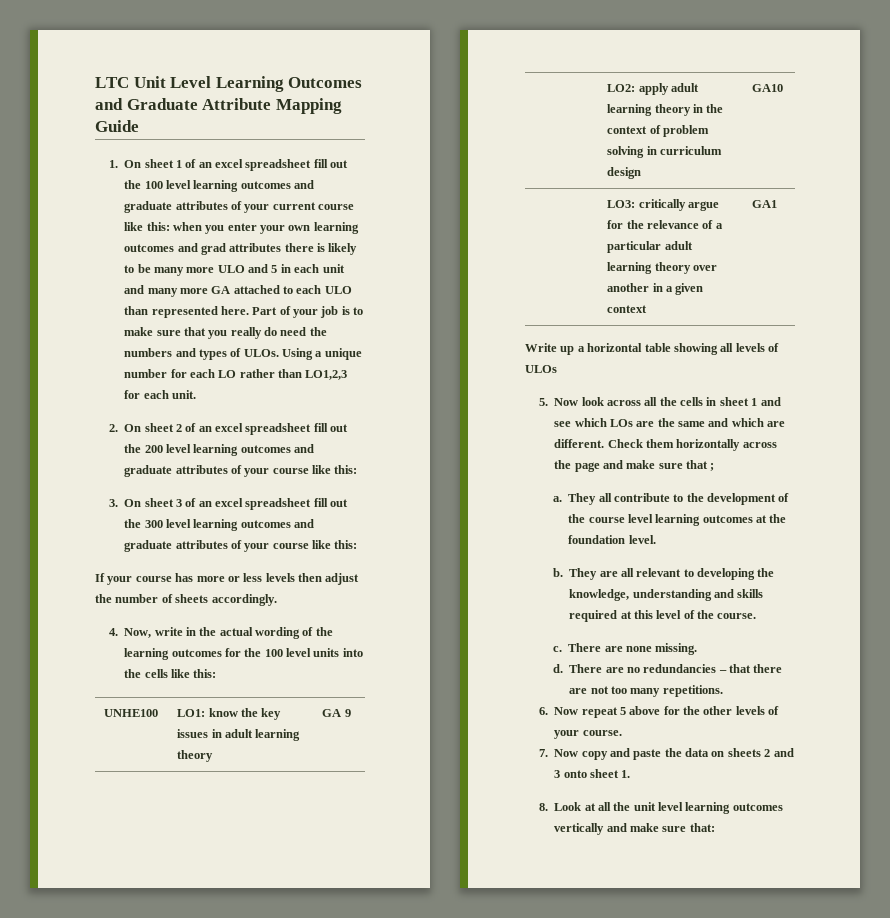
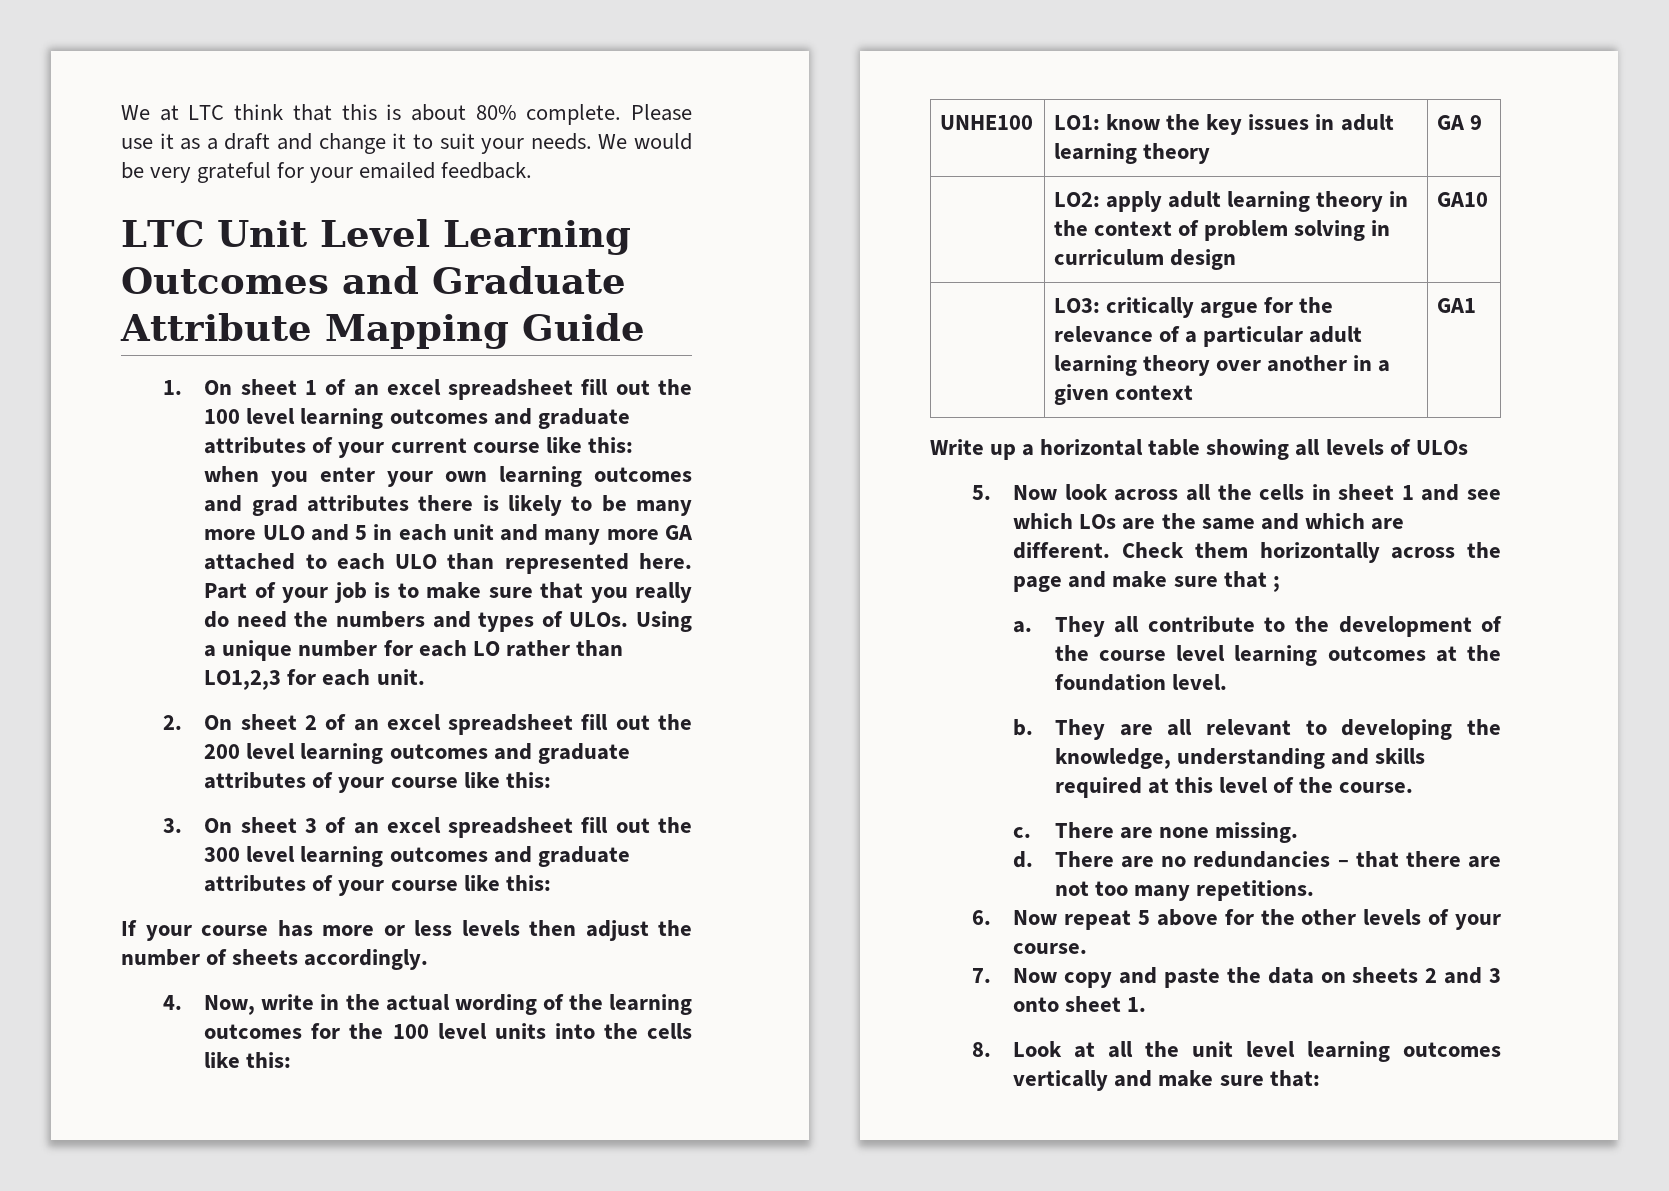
(95, 82) none -> [121,104,692,125] [121,133,693,154] [121,162,533,183] We at LTC think that this is about 80% complete. Please use it as a draft and change it to suit your needs. We would be very grateful for your emailed feedback. //

